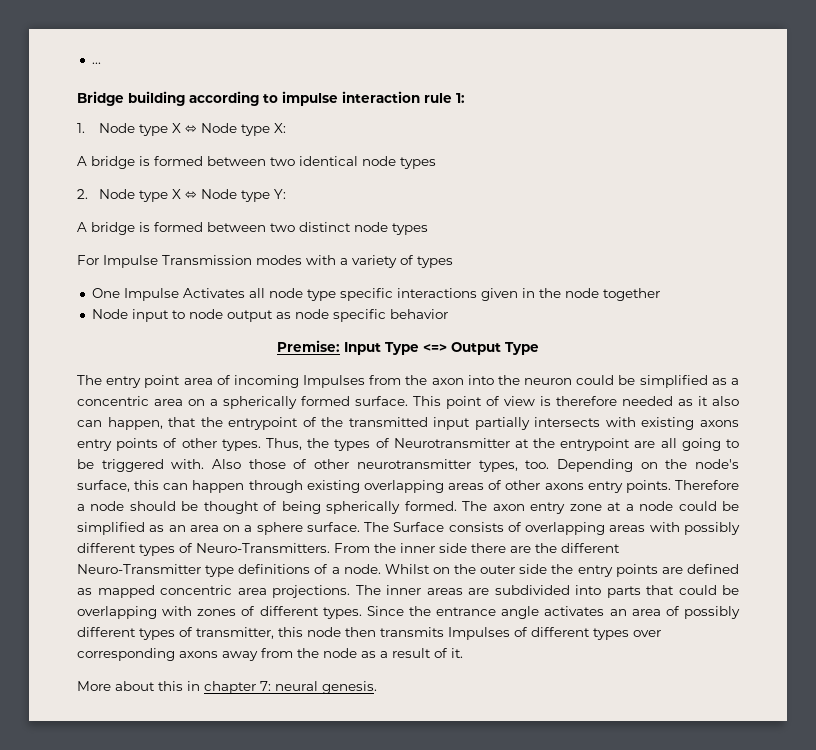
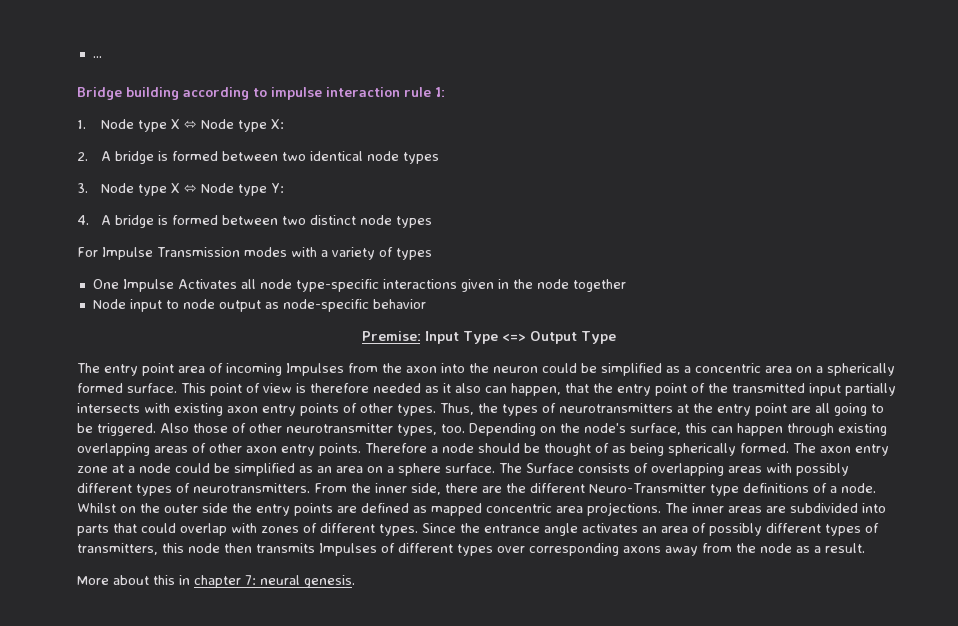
(287, 128) none -> [77,152,88,161] 2.
[77,189,88,199] 2. -> [77,183,88,193] 3.
(287, 194) none -> [77,215,89,225] 4.
[306,288,393,301] type specific -> [295,279,379,292] type-specific
[294,309,386,322] node specific -> [282,299,369,312] node-specific
[228,417,299,430] entrypoint -> [617,383,687,396] entry point
[700,420,740,427] axons -> [227,406,258,413] axon
[393,438,510,448] Neurotransmitter -> [559,403,673,413] neurotransmitters
[560,438,631,451] entrypoint -> [717,403,787,416] entry point
[101,459,205,472] triggered with. -> [97,423,156,436] triggered.
[544,483,584,490] axons -> [246,446,277,453] axon
(278, 506) none -> [612,446,626,453] as
[196,543,330,553] Neuro-Transmitters. -> [193,483,310,493] neurotransmitters.
[439,543,467,553] side -> [411,483,441,495] side,
[722,585,739,595] [77,606,157,619] be overlapping -> [180,523,227,536] overlap
[196,627,274,639] transmitter, -> [77,543,158,555] transmitters,
[392,648,463,658] result of it. -> [825,543,865,553] result.

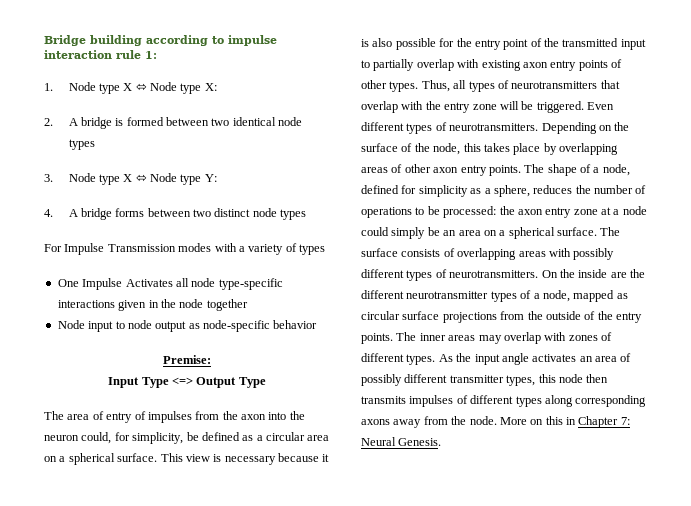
[92,56,102,58] ... // -> (44, 40) none
[157,215,218,225] is formed -> [115,208,145,217] forms
(421, 336) none -> (211, 359) //
[104,363,344,376] entry point area of incoming Impulses -> [67,411,192,423] area of entry of impulses
[542,363,895,376] [77,383,589,396] could be simplified as a concentric area on a spherically formed surface. This point of view is therefore needed as it also can happen, that -> [81,432,330,444] [44,453,330,465] [361,38,455,50] could, for simplicity, be defined as a circular area on a spherical surface. This view is necessary because it is also possible for
[845,383,896,396] [77,403,140,413] partially intersects -> [361,59,454,71] to partially overlap
[478,403,498,413] the -> [453,80,467,89] all
[677,403,884,416] [77,423,887,436] at the entry point are all going to be triggered. Also those of other neurotransmitter types, too. Depending on the node's surface, this can happen through existing -> [600,80,620,89] [361,101,614,113] [361,122,630,134] [361,143,557,155] that overlap with the entry zone will be triggered. Even different types of neurotransmitters. Depending on the surface of the node, this takes place by
[365,443,816,456] Therefore a node should be thought of as being spherically formed. The -> [524,164,630,176] [361,185,647,197] [361,206,515,218] The shape of a node, defined for simplicity as a sphere, reduces the number of operations to be processed: the
[214,463,313,476] be simplified as -> [391,227,440,239] simply be
[398,463,441,476] sphere -> [508,227,555,239] spherical
[526,463,574,473] Surface -> [361,248,398,257] surface
[314,483,876,496] [77,502,886,516] [77,523,176,536] From the inner side, there are the different Neuro-Transmitter type definitions of a node. Whilst on the outer side the entry points are defined as mapped concentric area projections. The inner areas are subdivided into parts that could -> [541,269,645,278] [361,290,628,302] [361,311,642,323] [361,332,502,344] On the inside are the different neurotransmitter types of a node, mapped as circular surface projections from the outside of the entry points. The inner areas may
[422,523,540,533] Since the entrance -> [438,353,500,365] As the input
[825,523,879,536] [77,543,158,555] types of transmitters, -> [449,375,536,386] transmitter types,
[319,543,377,556] Impulses -> [409,395,454,407] impulses
[497,546,525,553] over -> [544,395,573,407] along
[760,543,865,553] [77,575,355,588] node as a result. // More about this in chapter 7: neural genesis. -> [469,416,630,428] [361,437,442,446] node. More on this in Chapter 7: Neural Genesis.

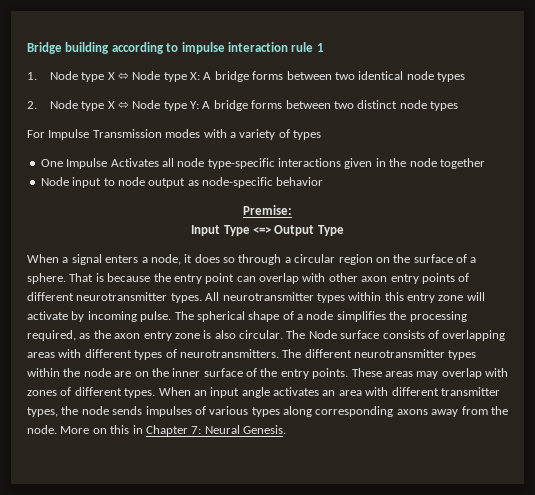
[145,51,157,59] 1: -> [316,43,324,52] 1
[44,117,164,129] // 2. A bridge is formed -> [203,71,284,82] A bridge forms
[44,174,53,182] 3. -> [27,101,37,109] 2.
[44,209,53,217] // 4. -> (200, 105) none
[44,411,305,423] [44,432,330,444] [44,453,330,465] [361,38,646,50] [361,59,521,71] The area of entry of impulses from the axon into the neuron could, for simplicity, be defined as a circular area on a spherical surface. This view is necessary because it is also possible for the entry point of the transmitted input to partially overlap with existing -> [27,254,477,265] [27,273,358,284] When a signal enters a node, it does so through a circular region on the surface of a sphere. That is because the entry point can overlap with other
[361,80,620,92] [361,101,614,113] [361,122,630,134] [361,143,618,155] [361,164,630,176] [361,185,647,197] [361,206,647,218] [361,227,621,239] other types. Thus, all types of neurotransmitters that overlap with the entry zone will be triggered. Even different types of neurotransmitters. Depending on the surface of the node, this takes place by overlapping areas of other axon entry points. The shape of a node, defined for simplicity as a sphere, reduces the number of operations to be processed: the axon entry zone at a node could simply be an area on a spherical surface. The -> [27,292,485,303] [27,311,467,322] [27,330,337,341] different neurotransmitter types. All neurotransmitter types within this entry zone will activate by incoming pulse. The spherical shape of a node simplifies the processing required, as the axon entry zone is also circular. The Node
[573,248,615,260] [361,269,645,281] [361,290,628,302] [361,311,581,323] possibly different types of neurotransmitters. On the inside are the different neurotransmitter types of a node, mapped as circular surface projections from the outside -> [84,349,477,360] [27,368,243,377] different types of neurotransmitters. The different neurotransmitter types within the node are on the inner surface
[396,332,446,341] The inner -> [351,368,382,377] These
[438,353,472,362] As the -> [158,387,207,396] When an
[620,353,632,362] [361,374,402,386] of possibly -> [365,387,389,396] with
[538,374,609,383] [361,396,406,404] this node then transmits -> [61,406,143,415] the node sends
[470,395,514,404] different -> [209,406,249,415] various

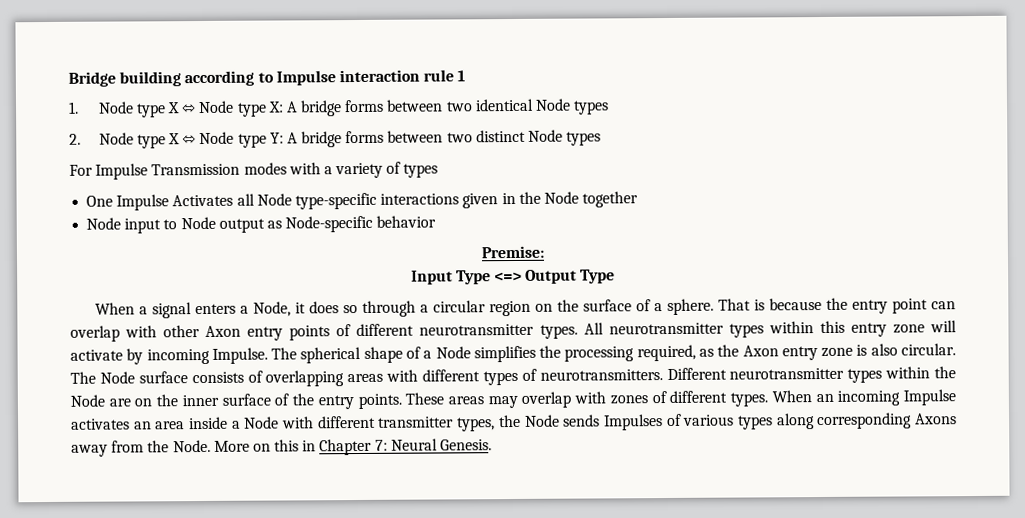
[181,42,225,54] impulse -> [275,70,336,86] Impulse
[406,71,434,80] node -> [535,98,572,111] Node
[399,100,427,109] node -> [528,129,564,142] Node
[177,158,205,167] node -> [256,193,292,206] Node
[409,158,437,167] node -> [543,191,579,204] Node
[117,177,145,186] node -> [180,216,216,230] Node
[202,177,273,188] node-specific -> [285,215,374,233] Node-specific
[150,254,181,265] node, -> [252,301,291,317] Node,
[361,276,388,282] axon -> [205,325,242,337] Axon
[140,311,172,322] pulse. -> [211,347,268,364] Impulse.
[306,311,334,320] node -> [435,346,471,359] Node
[114,333,141,339] axon -> [742,345,779,357] Axon
[282,349,352,358] The different -> [666,367,727,381] Different
[83,368,111,377] node -> [70,394,105,407] Node
[210,387,270,398] input angle -> [837,389,957,406] incoming Impulse
(362, 393) none -> [189,416,280,430] inside a Node
[81,406,192,417] node sends impulses -> [524,414,663,431] Node sends Impulses
[396,409,428,415] axons -> [915,413,958,425] Axons
[27,425,57,434] node. -> [172,439,211,453] Node.

